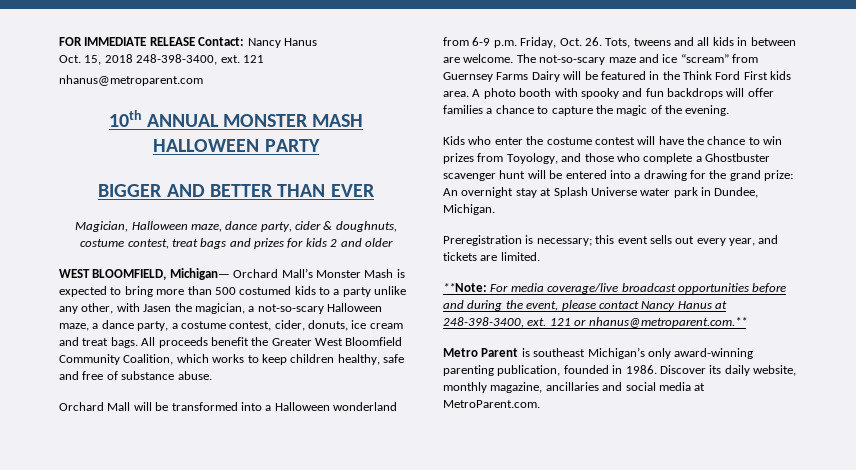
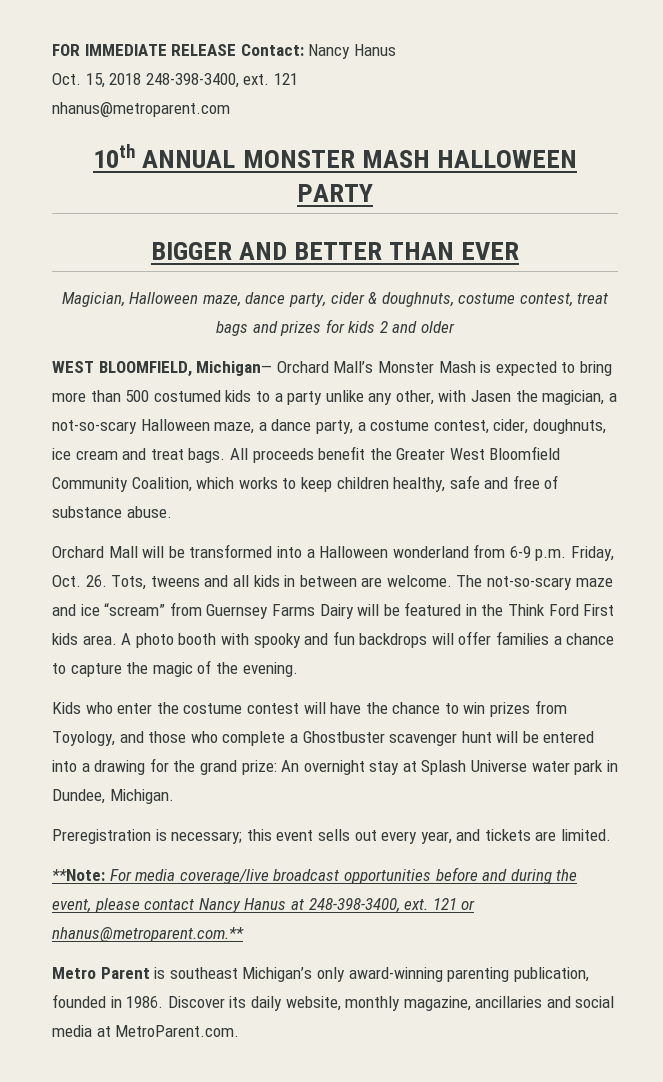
[308,320,348,331] donuts, -> [532,419,606,434] doughnuts,

